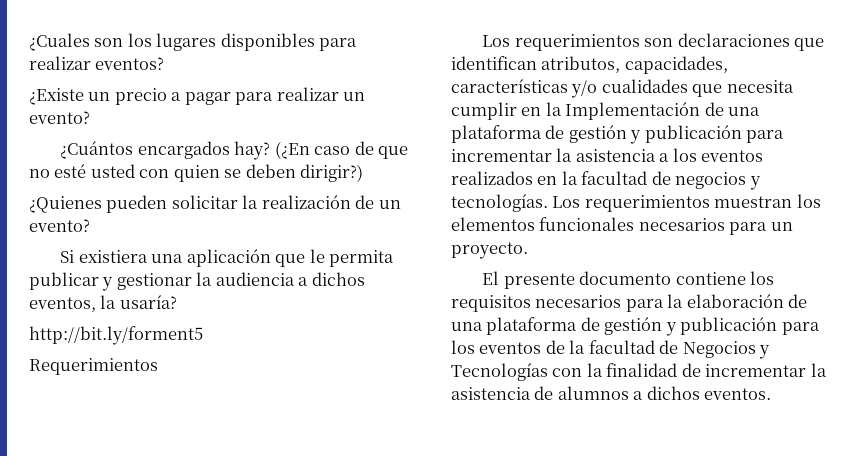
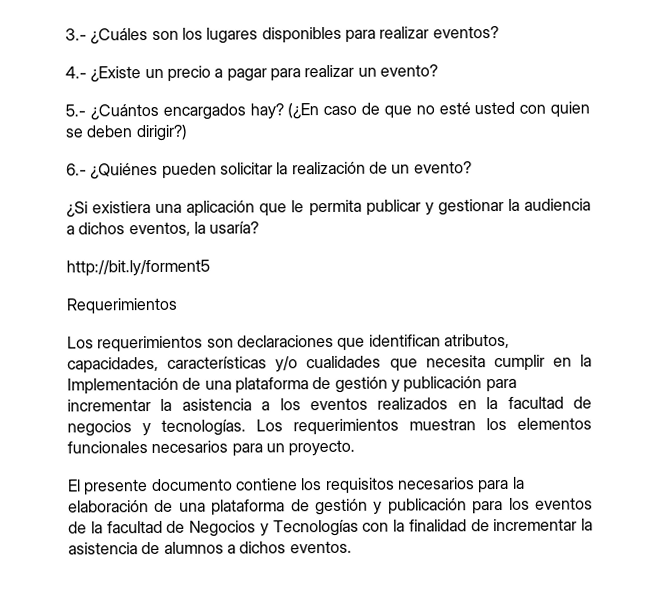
[29,33,90,51] ¿Cuales -> [65,28,149,45] 3.- ¿Cuáles
(165, 63) none -> [65,66,87,79] 4.-
(90, 117) none -> [65,104,86,117] 5.-
[29,196,102,213] ¿Quienes -> [66,162,159,180] 6.- ¿Quiénes
[60,250,75,263] Si -> [66,201,88,218] ¿Si

